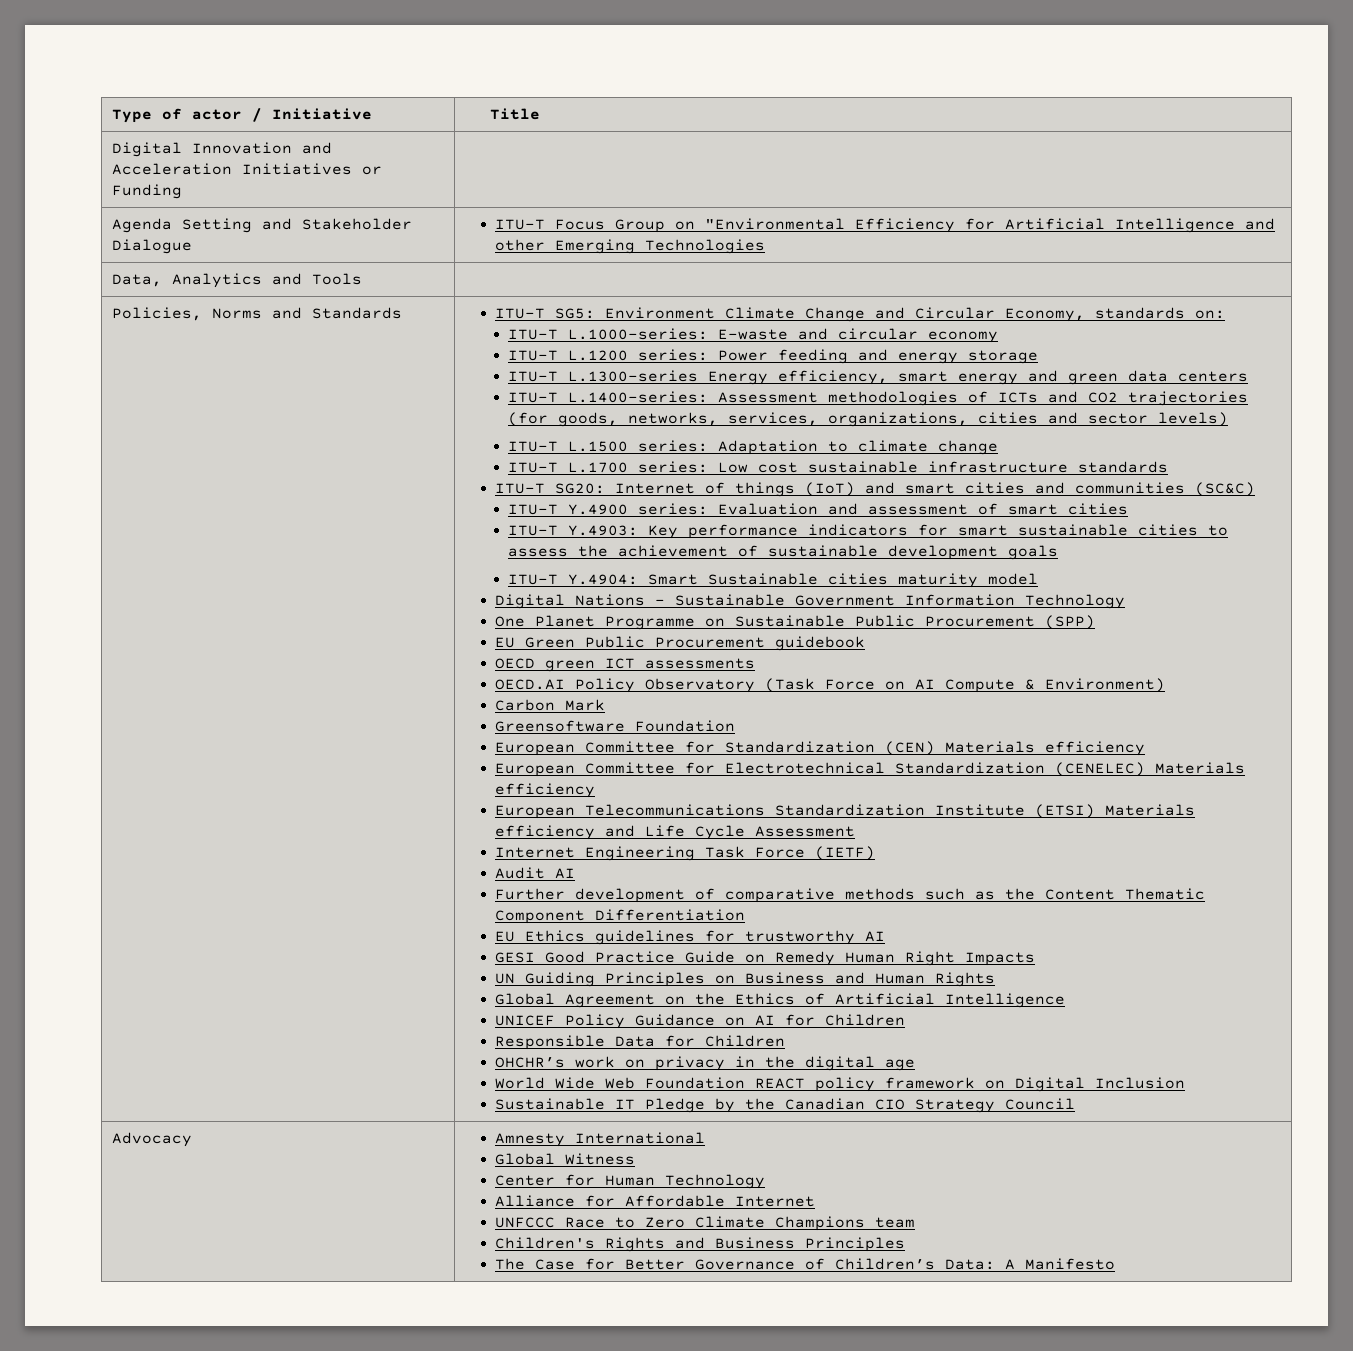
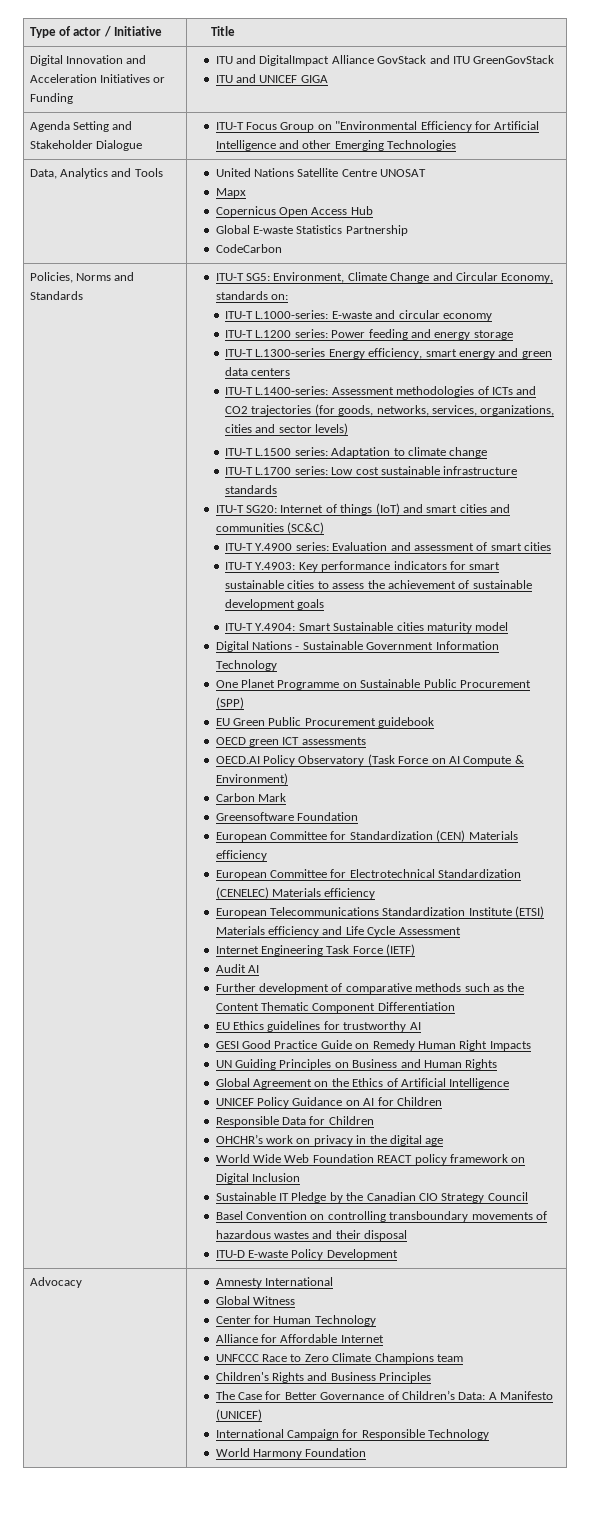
(183, 191) none -> [215,55,555,66] [215,74,328,83] ITU and DigitalImpact Alliance GovStack and ITU GreenGovStack // ITU and UNICEF GIGA
(363, 279) none -> [215,168,427,177] [215,188,246,198] [215,206,373,217] [215,225,408,236] [215,244,282,253] United Nations Satellite Centre UNOSAT // Mapx // Copernicus Open Access Hub // Global E-waste Statistics Partnership // CodeCarbon
[605,307,716,319] Environment -> [273,272,345,283] Environment,
(1076, 1104) none -> [215,1211,547,1222] [215,1230,408,1241] [215,1249,398,1260] // Basel Convention on controlling transboundary movements of hazardous wastes and their disposal // ITU-D E-waste Policy Development
(1116, 1264) none -> [215,1409,262,1421] [215,1429,490,1440] [215,1448,367,1459] (UNICEF) // International Campaign for Responsible Technology // World Harmony Foundation

